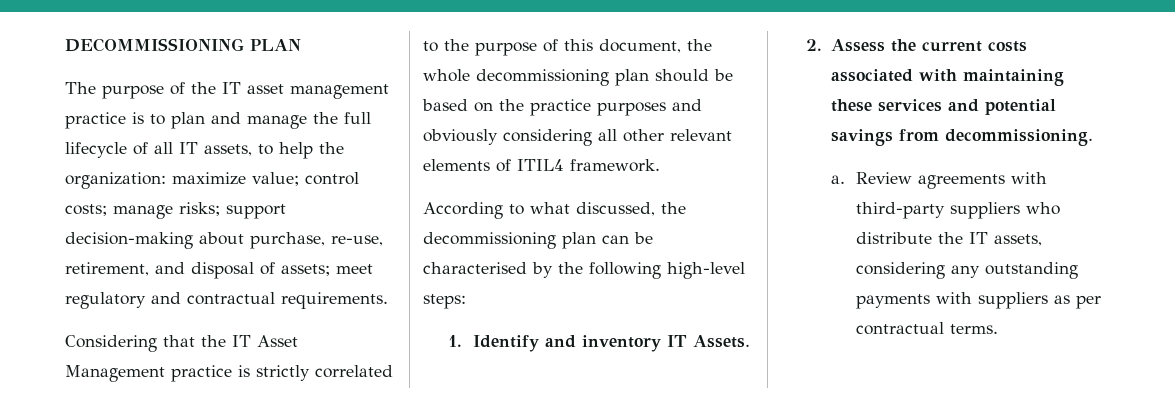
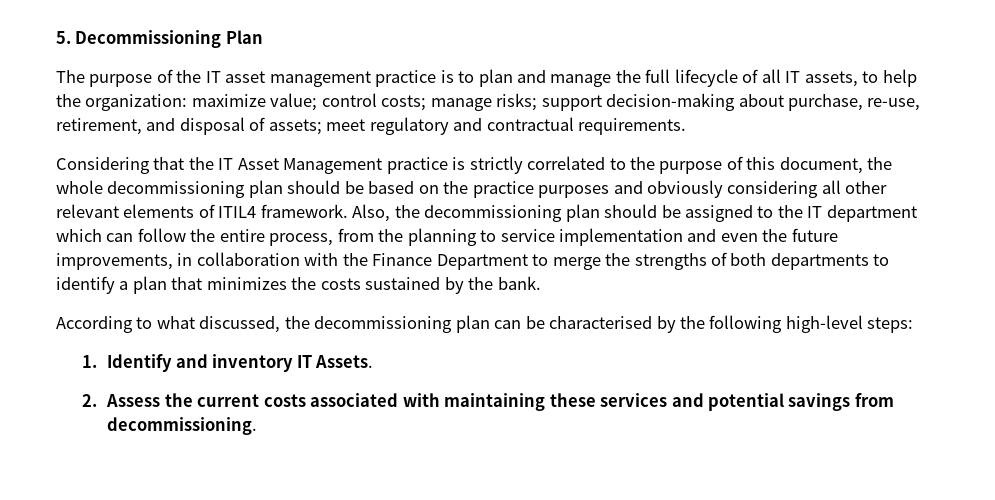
[65,38,301,52] DECOMMISSIONING PLAN -> [56,30,263,48] 5. Decommissioning Plan
(660, 165) none -> [352,204,917,222] [56,228,838,246] [56,252,890,270] [56,276,541,294] Also, the decommissioning plan should be assigned to the IT department which can follow the entire process, from the planning to service implementation and even the future improvements, in collaboration with the Finance Department to merge the strengths of both departments to identify a plan that minimizes the costs sustained by the bank.
[831,172,1048,189] [856,202,1061,219] [856,232,1043,246] [856,262,1079,279] [856,292,1102,309] [856,322,999,335] // a. Review agreements with third-party suppliers who distribute the IT assets, considering any outstanding payments with suppliers as per contractual terms. -> (258, 426) none

